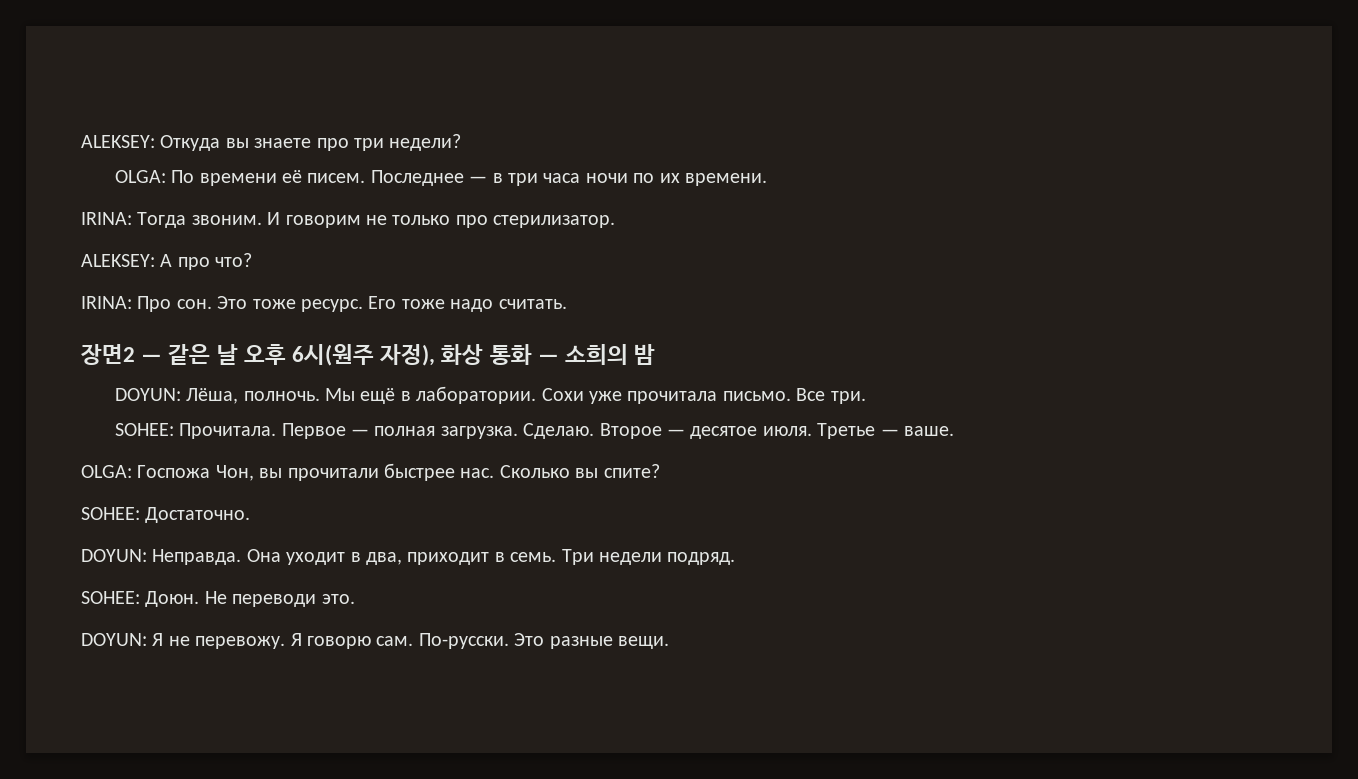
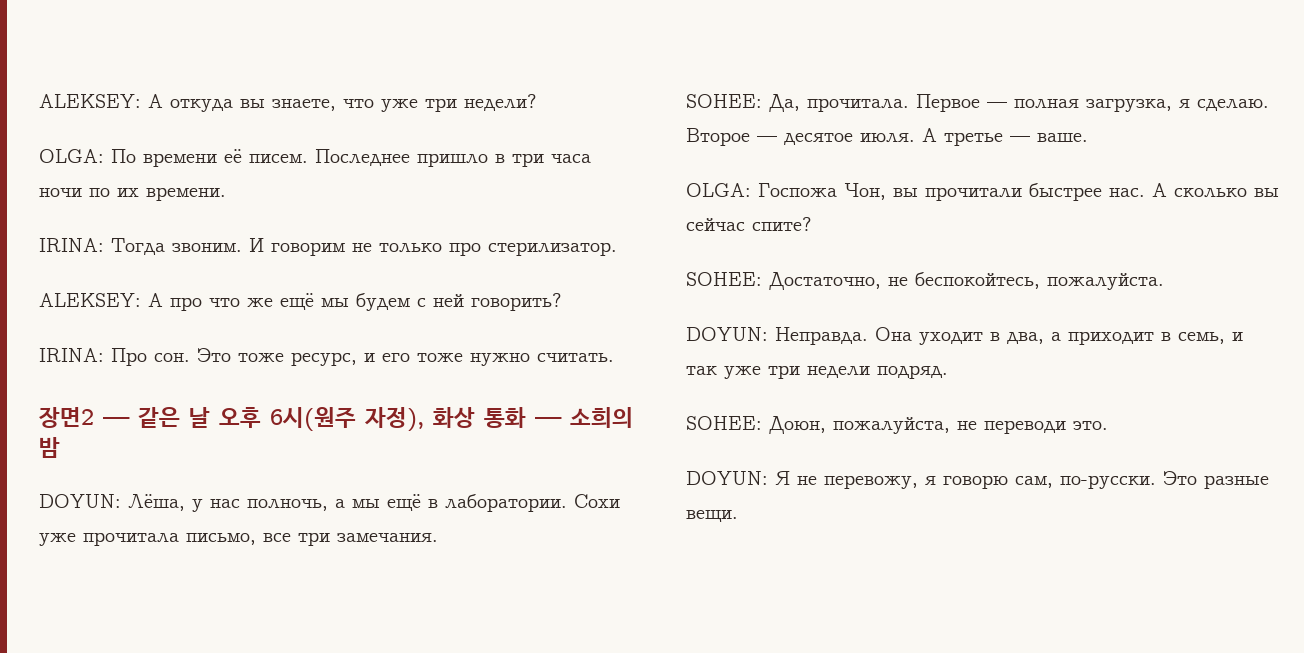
[81,135,349,151] ALEKSEY: Откуда вы знаете про -> [39,94,418,112] ALEKSEY: А откуда вы знаете, что уже
[469,176,488,183] — -> [417,153,488,167] пришло
[215,253,253,267] что? -> [209,293,561,311] что же ещё мы будем с ней говорить?
[301,296,494,312] ресурс. Его тоже надо -> [291,352,530,366] ресурс, и его тоже нужно
[243,388,355,401] полночь. Мы -> [192,499,380,512] у нас полночь, а мы
[722,388,866,404] [114,423,277,439] письмо. Все три. // SOHEE: Прочитала. -> [186,532,438,546] [686,94,909,112] письмо, все три замечания. // SOHEE: Да, прочитала.
[440,423,595,439] загрузка. Сделаю. -> [1086,98,1269,112] загрузка, я сделаю.
[817,423,876,439] Третье -> [922,128,1003,146] А третье
[499,464,660,478] [81,507,251,523] Сколько вы спите? // SOHEE: Достаточно. -> [1152,183,1279,198] [686,217,811,231] [686,272,1164,290] А сколько вы сейчас спите? // SOHEE: Достаточно, не беспокойтесь, пожалуйста.
(402, 558) none -> [1051,332,1061,341] а
[510,549,594,565] семь. Три -> [1178,332,1243,344] [686,365,800,379] семь, и так уже три
[145,591,227,607] Доюн. Не -> [769,416,977,434] Доюн, пожалуйста, не
[195,633,509,649] перевожу. Я говорю сам. По-русски. -> [824,475,1156,489] перевожу, я говорю сам, по-русски.

